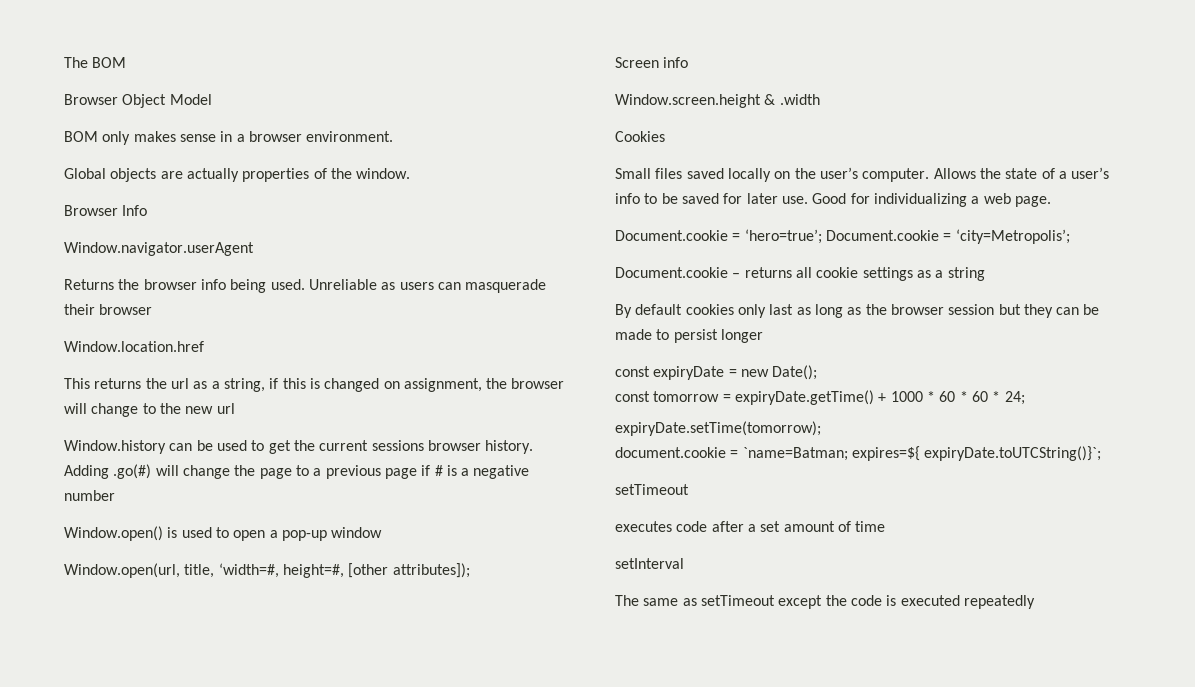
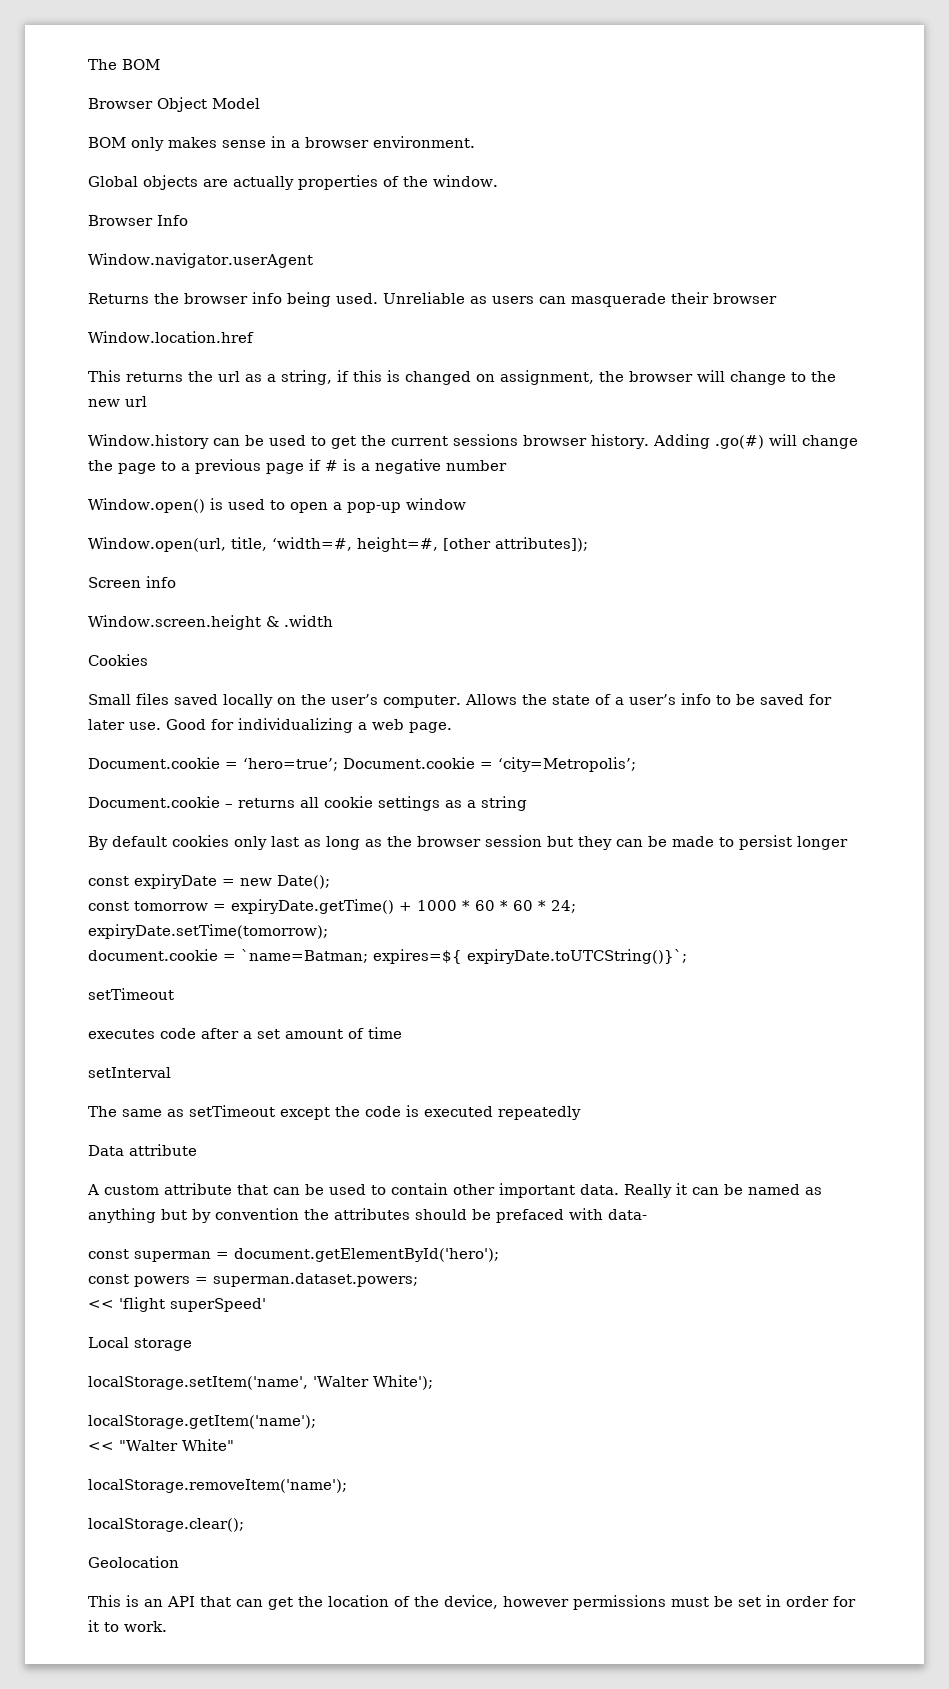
(1035, 602) none -> [88,1144,197,1156] [87,1183,822,1198] [88,1208,647,1223] [88,1248,499,1262] [88,1273,418,1287] [88,1297,266,1312] [88,1337,192,1351] [88,1375,433,1390] [88,1415,316,1429] [88,1439,234,1451] [88,1479,347,1493] [88,1518,244,1532] [88,1556,179,1568] [88,1595,856,1610] [88,1620,167,1632] // Data attribute // A custom attribute that can be used to contain other important data. Really it can be named as anything but by convention the attributes should be prefaced with data- // const superman = document.getElementById('hero'); // const powers = superman.dataset.powers; // << 'flight superSpeed' // Local storage // localStorage.setItem('name', 'Walter White'); // localStorage.getItem('name'); // << "Walter White" // localStorage.removeItem('name'); // localStorage.clear(); // Geolocation // This is an API that can get the location of the device, however permissions must be set in order for it to work.

